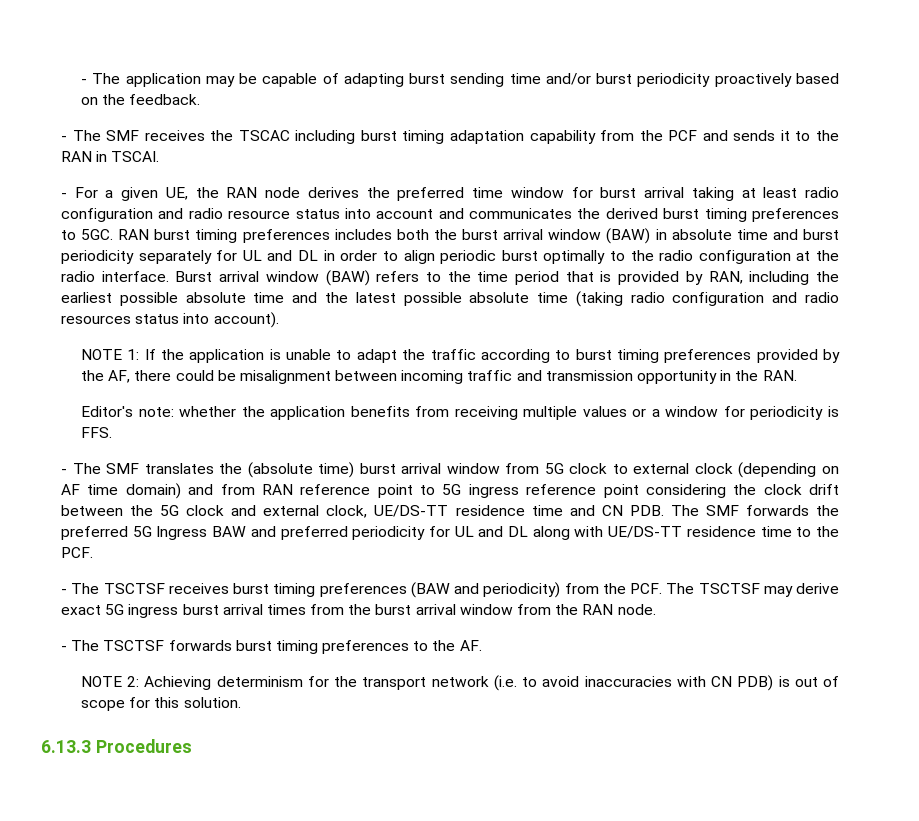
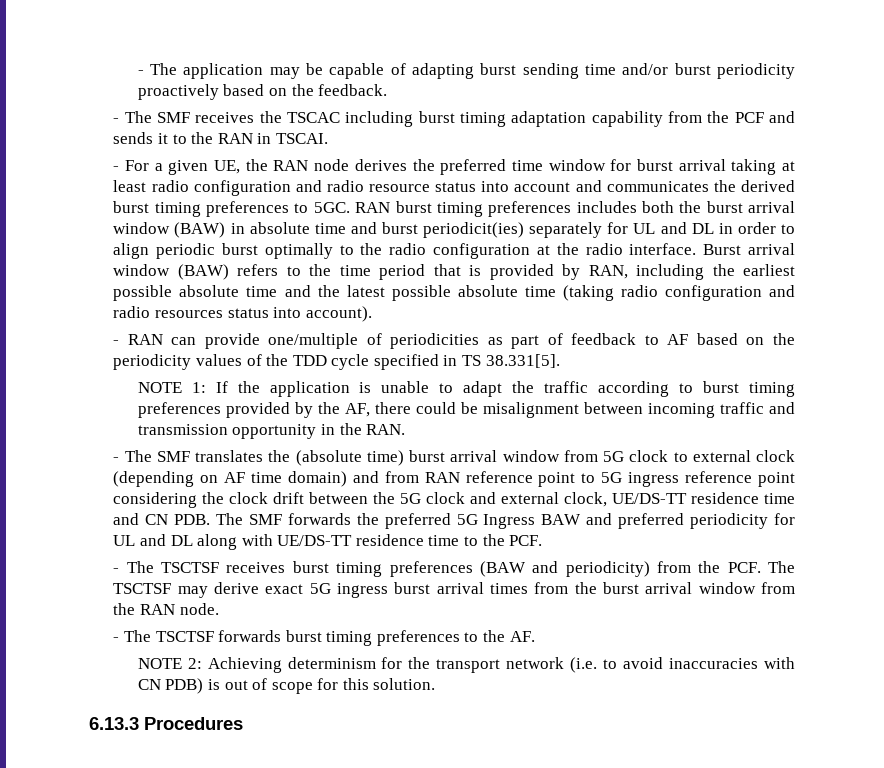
[61,250,135,264] periodicity -> [423,222,525,238] periodicit(ies)
(279, 320) none -> [113,333,795,349] [113,354,560,370] // - RAN can provide one/multiple of periodicities as part of feedback to AF based on the periodicity values of the TDD cycle specified in TS 38.331[5].
[81,406,840,420] [81,427,113,438] // Editor's note: whether the application benefits from receiving multiple values or a window for periodicity is FFS. -> (406, 429) none

